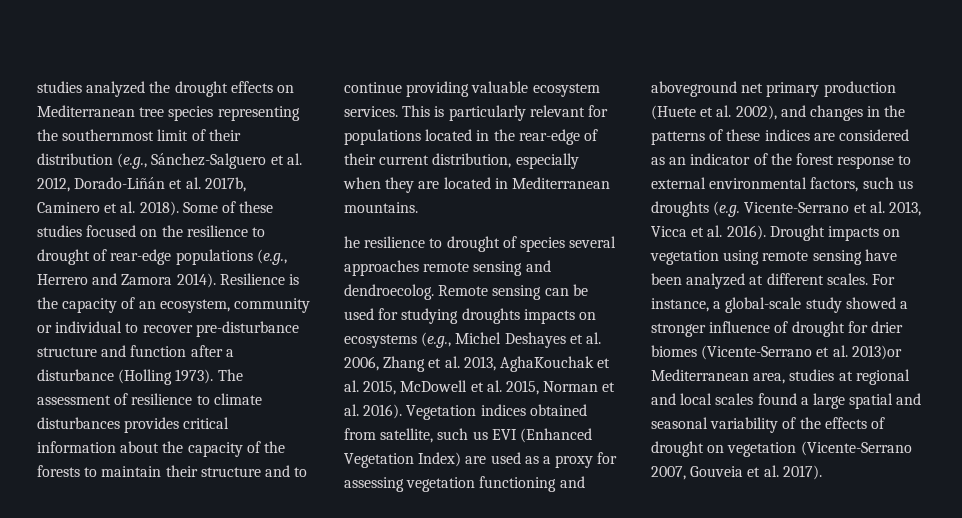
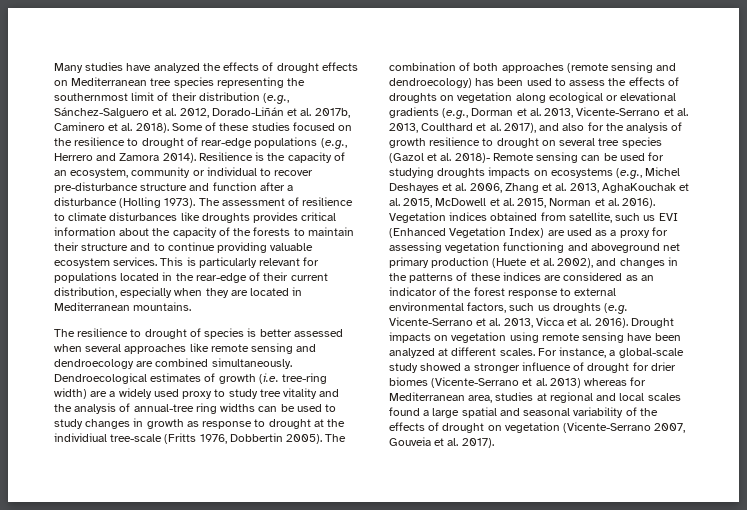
[37,81,171,97] studies analyzed the -> [54,62,274,73] Many studies have analyzed the effects of
(120, 423) none -> [180,212,250,223] like droughts
[344,236,360,248] he -> [54,329,75,337] The
(565, 244) none -> [247,328,343,337] [54,344,82,352] is better assessed when
(419, 268) none -> [189,343,209,352] like
[344,284,434,300] dendroecolog. -> [54,358,292,369] [54,373,328,384] [54,388,340,399] [54,403,337,414] [54,418,346,429] [54,433,347,444] [389,62,677,73] [389,77,679,88] [389,92,677,103] [389,107,688,119] [389,122,683,133] [389,137,662,148] [389,153,490,163] dendroecology are combined simultaneously. Dendroecological estimates of growth (i.e. tree-ring width) are a widely used proxy to study tree vitality and the analysis of annual-tree ring widths can be used to study changes in growth as response to drought at the individiual tree-scale (Fritts 1976, Dobbertin 2005). The combination of both approaches (remote sensing and dendroecology) has been used to assess the effects of droughts on vegetation along ecological or elevational gradients (e.g., Dorman et al. 2013, Vicente-Serrano et al. 2013, Coulthard et al. 2017), and also for the analysis of growth resilience to drought on several tree species (Gazol et al. 2018)-
[851,345,902,360] 2013)or -> [549,377,647,388] 2013) whereas for

